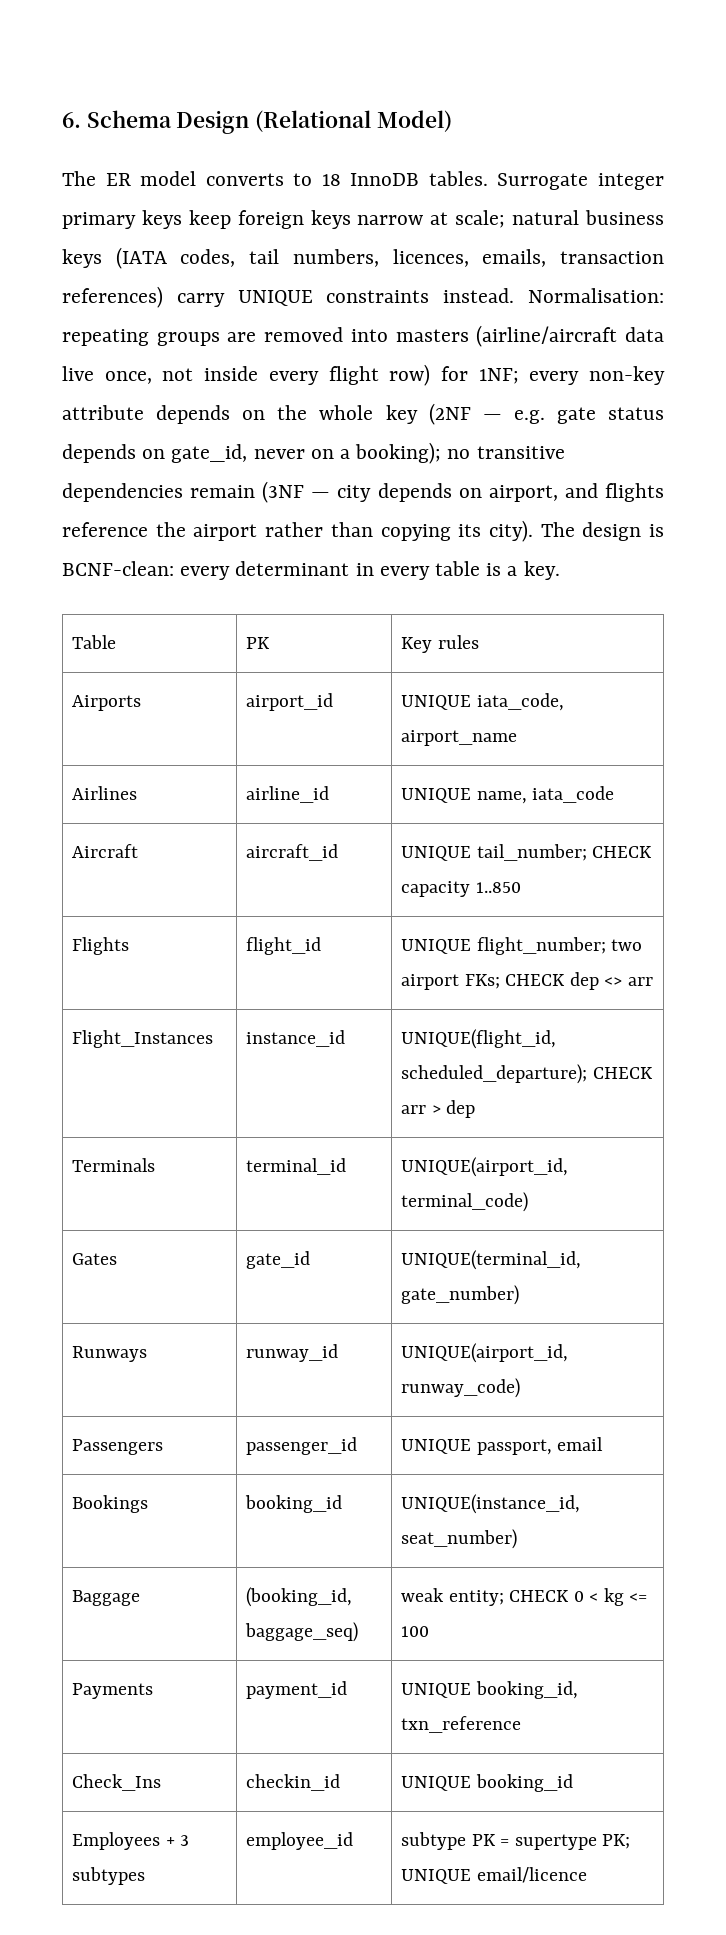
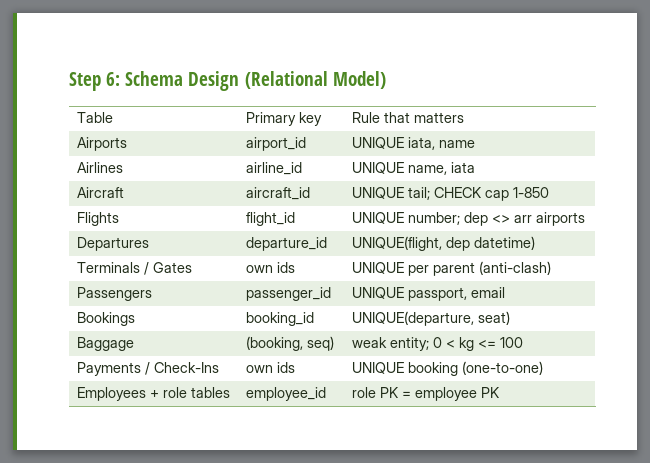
[62,112,81,128] 6. -> [69,72,121,91] Step 6:
[62,171,664,190] [62,210,665,229] [62,247,664,269] [62,286,664,308] [62,325,664,347] [62,364,665,386] [62,403,665,425] [62,442,565,464] [62,481,664,503] [62,520,664,542] [62,561,560,580] [72,635,117,649] [246,637,271,649] [401,635,479,653] // The ER model converts to 18 InnoDB tables. Surrogate integer primary keys keep foreign keys narrow at scale; natural business keys (IATA codes, tail numbers, licences, emails, transaction references) carry UNIQUE constraints instead. Normalisation: repeating groups are removed into masters (airline/aircraft data live once, not inside every flight row) for 1NF; every non-key attribute depends on the whole key (2NF — e.g. gate status depends on gate_id, never on a booking); no transitive dependencies remain (3NF — city depends on airport, and flights reference the airport rather than copying its city). The design is BCNF-clean: every determinant in every table is a key. // Table | PK | Key rules -> [76,112,113,123] [245,112,322,126] [351,112,464,123] // Table | Primary key | Rule that matters
[476,693,564,711] [401,730,518,746] iata_code, airport_name -> [407,137,475,150] iata, name
[532,786,615,803] iata_code -> [450,162,475,173] iata
[476,844,653,861] [401,881,521,897] tail_number; CHECK capacity 1..850 -> [407,187,549,201] tail; CHECK cap 1-850
[476,937,643,955] [401,972,653,990] [72,1030,214,1048] [246,1030,346,1047] [401,1029,557,1049] [401,1064,653,1084] [401,1100,476,1118] flight_number; two airport FKs; CHECK dep <> arr // Flight_Instances | instance_id | UNIQUE(flight_id, scheduled_departure); CHECK arr > dep -> [407,212,585,226] [76,237,149,251] [245,237,327,251] [351,236,535,251] number; dep <> arr airports // Departures | departure_id | UNIQUE(flight, dep datetime)
[246,1158,347,1175] [401,1157,569,1177] [401,1192,529,1212] [72,1253,118,1265] [246,1251,311,1269] [401,1250,582,1270] [401,1285,520,1305] [72,1346,148,1362] [246,1344,339,1362] [401,1343,569,1363] [401,1378,521,1398] | terminal_id | UNIQUE(airport_id, terminal_code) // Gates | gate_id | UNIQUE(terminal_id, gate_number) // Runways | runway_id | UNIQUE(airport_id, runway_code) -> [143,262,192,275] [245,262,295,273] [351,261,551,276] / Gates | own ids | UNIQUE per parent (anti-clash)
[401,1494,581,1514] [401,1529,518,1549] UNIQUE(instance_id, seat_number) -> [351,311,510,326] UNIQUE(departure, seat)
[246,1587,353,1607] [245,1622,359,1642] (booking_id, baggage_seq) -> [245,336,334,351] (booking, seq)
[509,1590,570,1602] CHECK -> (429, 344) none
[246,1681,348,1699] [401,1681,578,1699] [401,1716,522,1733] [72,1774,162,1791] [246,1774,341,1791] [401,1774,573,1792] | payment_id | UNIQUE booking_id, txn_reference // Check_Ins | checkin_id | UNIQUE booking_id -> [144,362,219,375] [245,362,295,373] [351,361,543,376] / Check-Ins | own ids | UNIQUE booking (one-to-one)
[180,1835,190,1846] [72,1867,146,1885] 3 subtypes -> [162,387,230,398] role tables
[401,1832,467,1850] subtype -> [351,387,376,398] role
[514,1834,631,1850] [401,1867,587,1884] supertype PK; UNIQUE email/licence -> [414,387,500,401] employee PK

